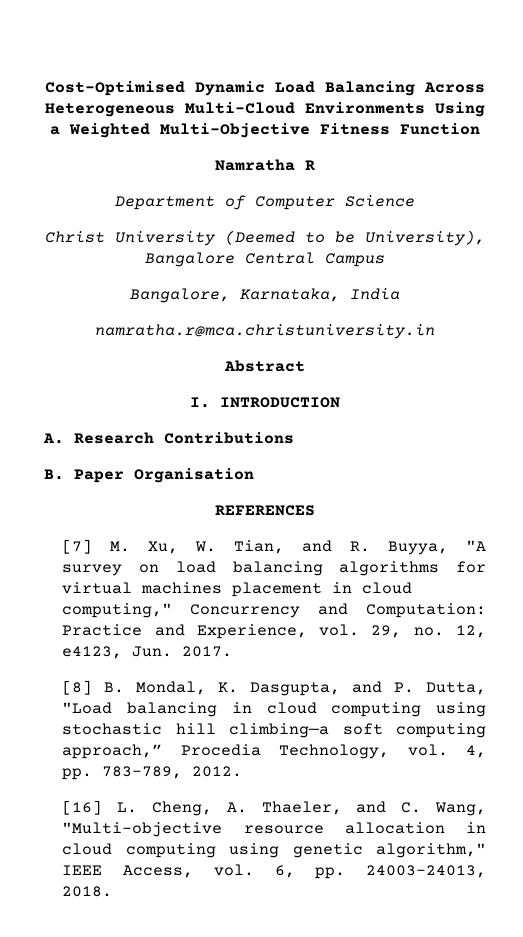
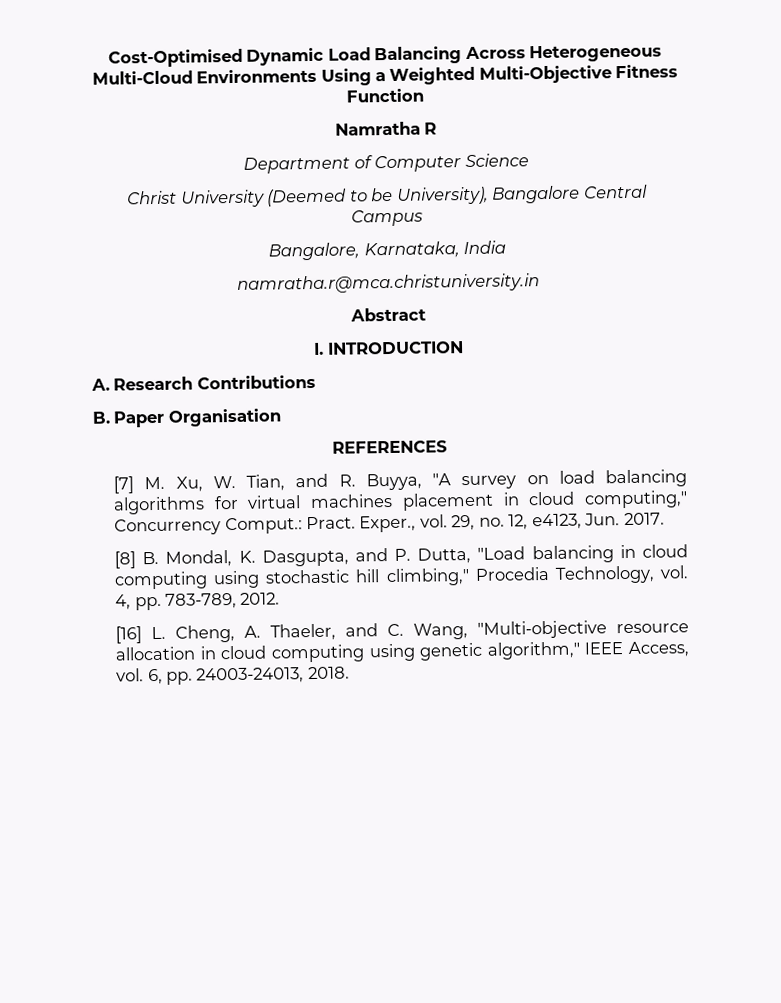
[318,603,486,618] [62,624,307,639] and Computation: Practice and Experience, -> [224,515,417,535] Comput.: Pract. Exper.,
[229,723,486,738] [62,744,163,759] climbing—a soft computing approach,” -> [385,568,470,587] climbing,"

